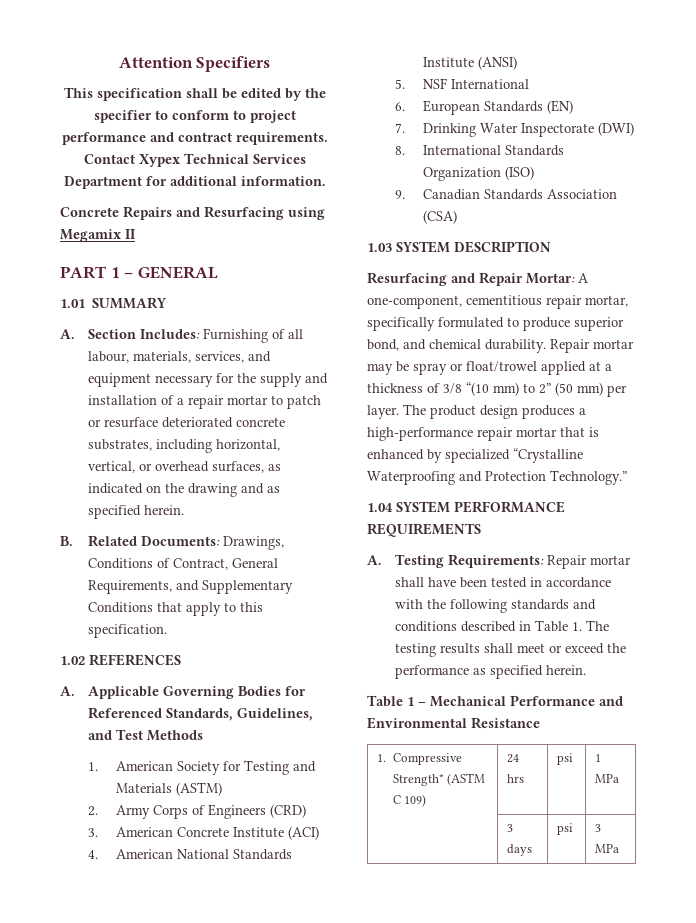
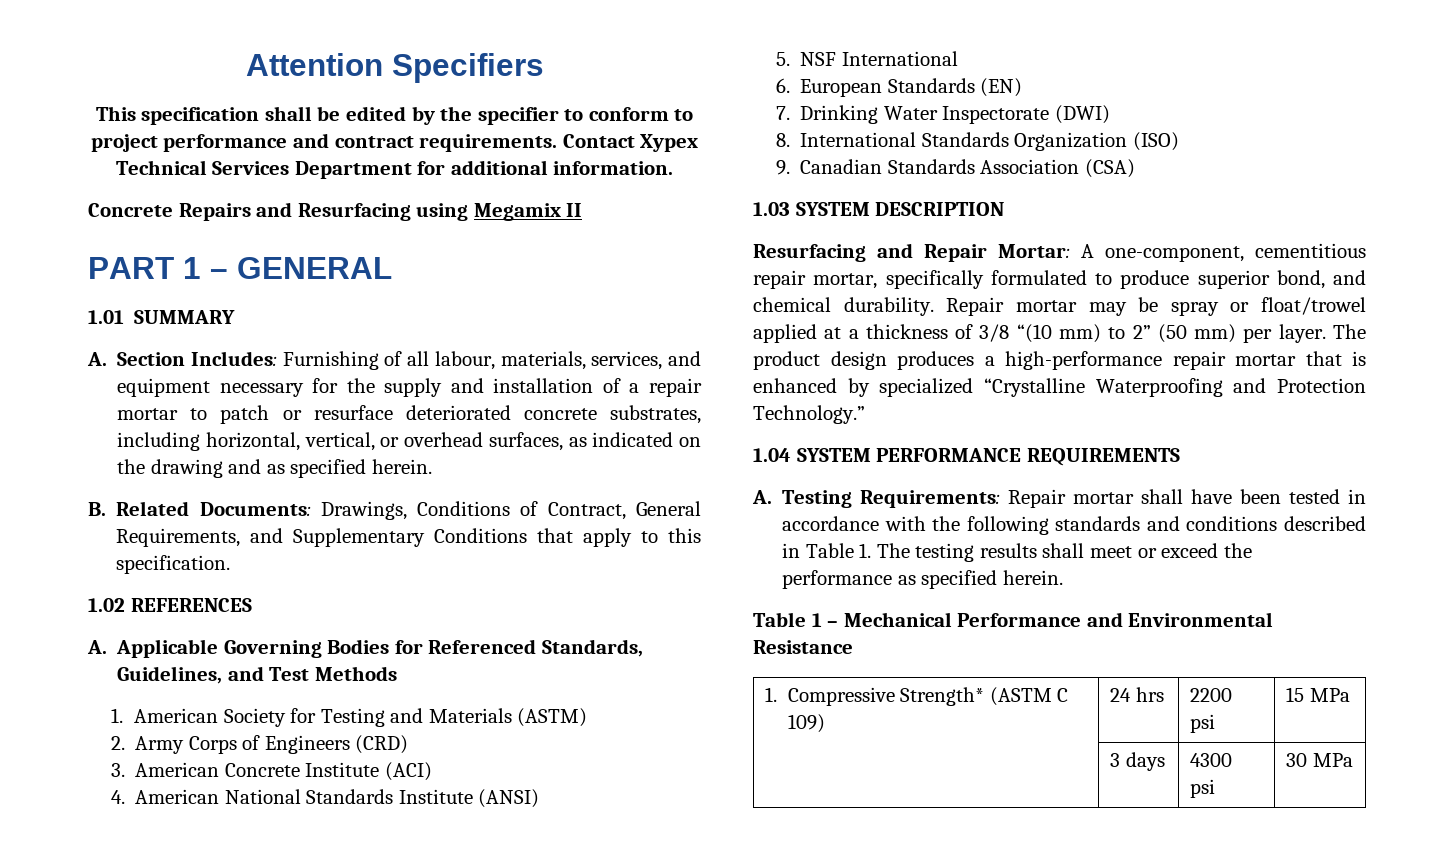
[557,753,574,765] [595,754,602,762] psi | 1 -> [1190,688,1233,702] [1190,714,1216,733] [1286,687,1305,702] 2200 psi | 15
[557,823,574,835] [595,824,602,832] psi | 3 -> [1190,753,1233,767] [1190,779,1216,798] [1286,753,1308,767] 4300 psi | 30

